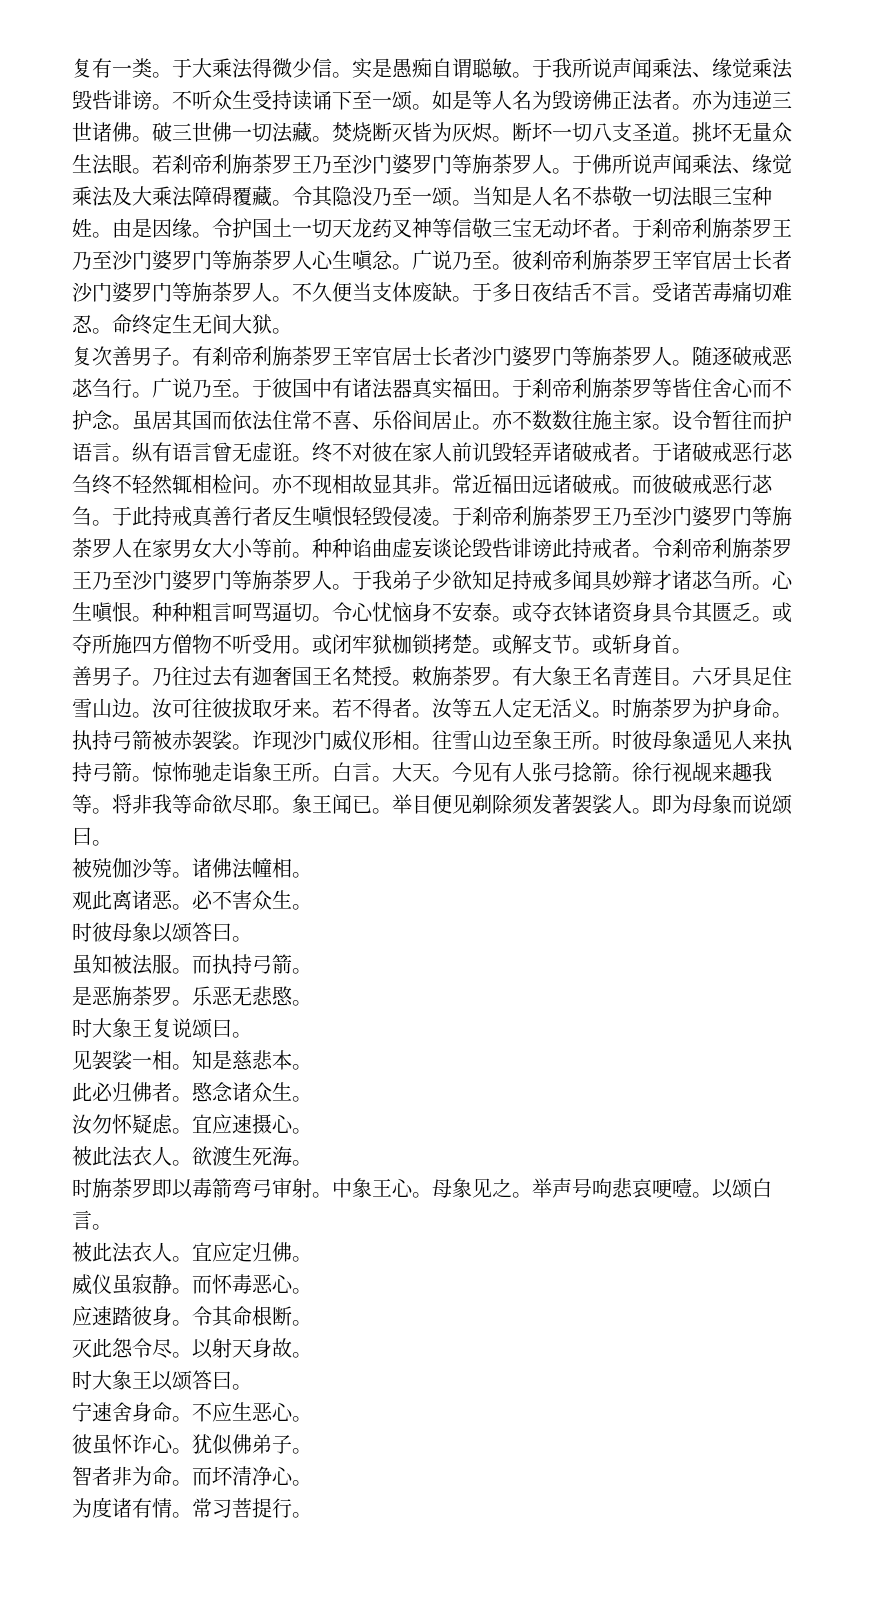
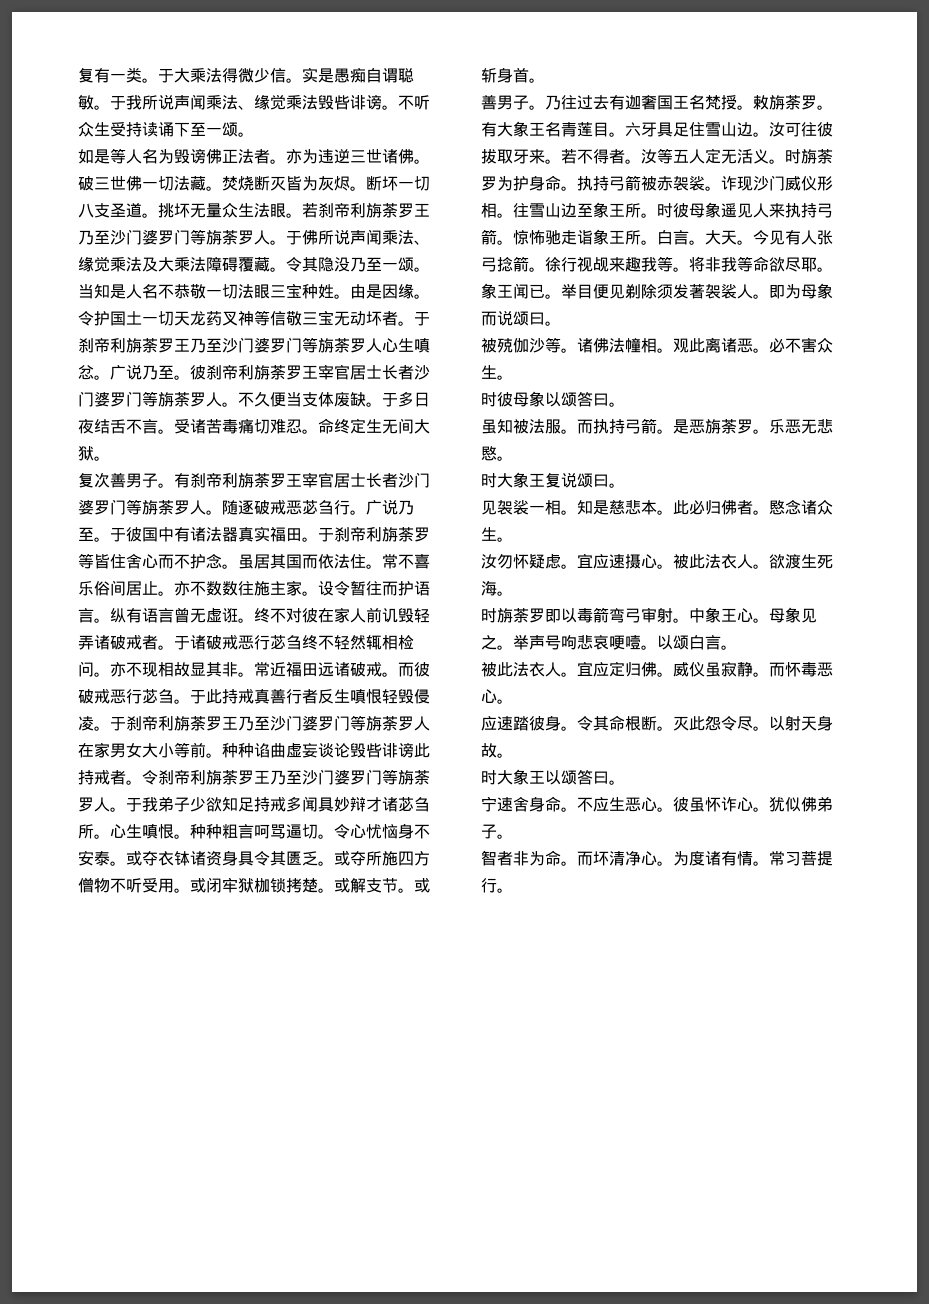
(432, 107) none -> (254, 134) //
[292,410,372,430] 常不喜、 -> [366,554,430,569] 。常不喜
(312, 875) // -> (673, 350) none
(312, 971) // -> (673, 431) none
(312, 1067) // -> (673, 512) none
(312, 1131) // -> (673, 566) none
(312, 1259) // -> (673, 674) none
(312, 1323) // -> (673, 728) none
(312, 1419) // -> (673, 809) none
(312, 1483) // -> (673, 863) none

